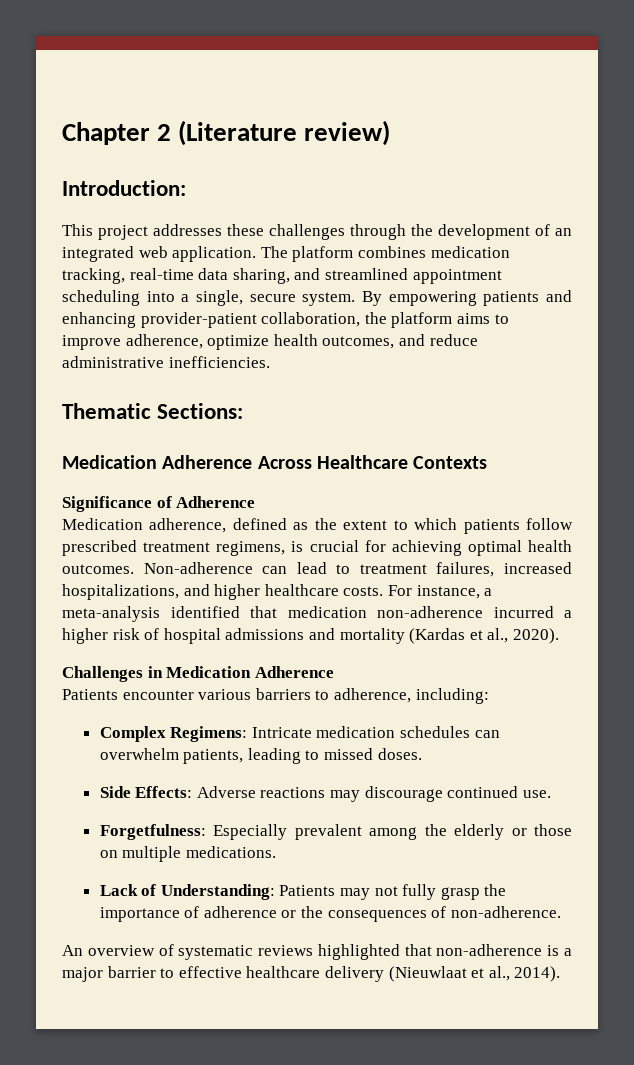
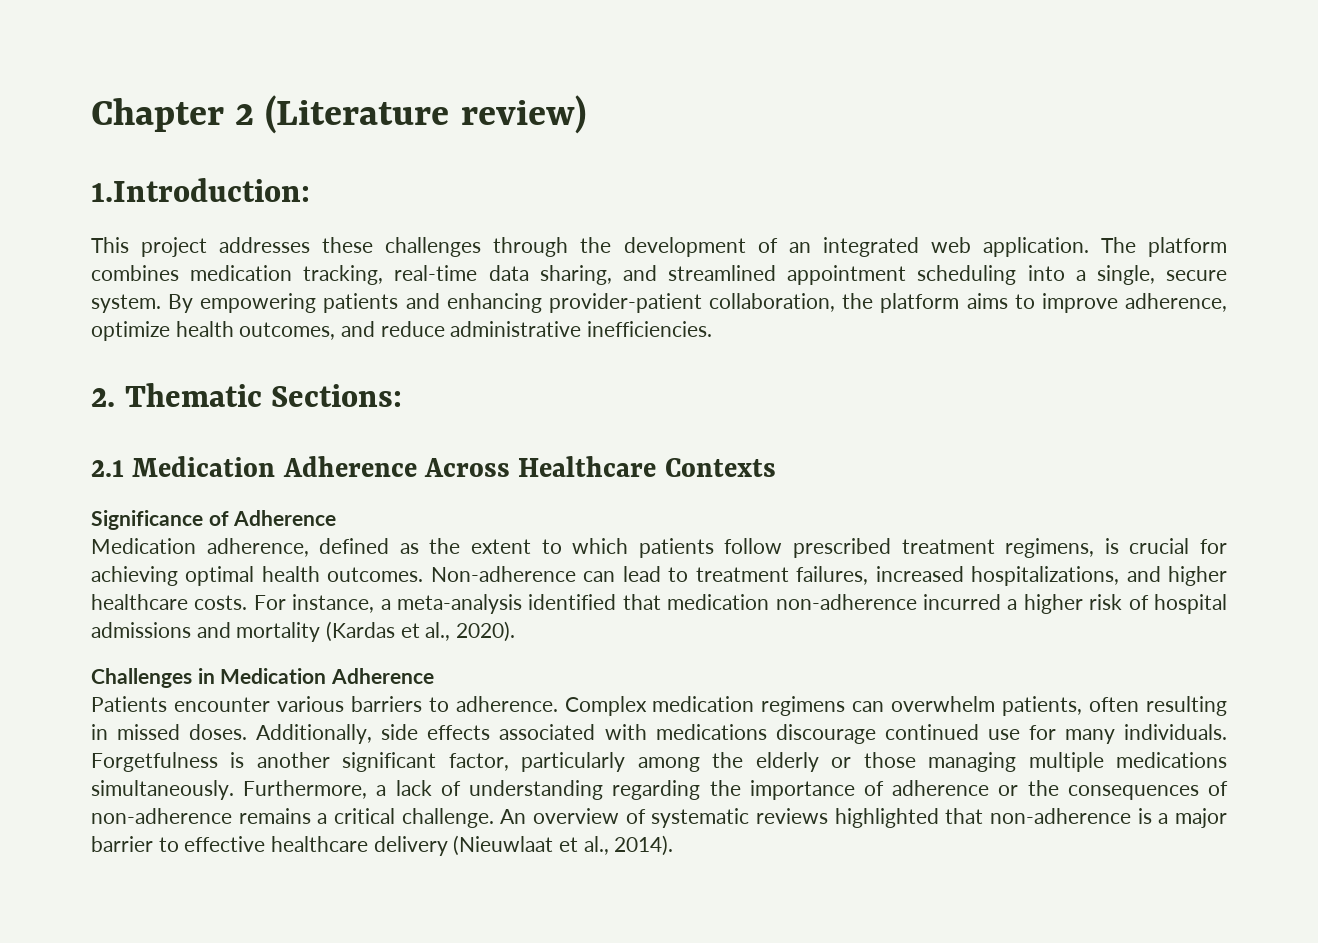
[62,180,186,196] Introduction: -> [91,178,310,202] 1.Introduction:
(270, 362) none -> [91,388,115,407] 2.
(244, 411) none -> [91,460,124,477] 2.1
[333,688,489,704] [99,726,500,742] [99,748,422,764] [99,786,551,802] [99,824,362,840] adherence, including: // Complex Regimens: Intricate medication schedules can overwhelm patients, leading to missed doses. // Side Effects: Adverse reactions may discourage continued use. // Forgetfulness: Especially prevalent -> [455,696,1227,716] [91,724,1227,744] [91,752,626,772] adherence. Complex medication regimens can overwhelm patients, often resulting in missed doses. Additionally, side effects associated with medications discourage continued use for many individuals. Forgetfulness is another significant factor, particularly
[99,846,276,862] [99,884,480,900] on multiple medications. // Lack of Understanding: Patients may not fully grasp -> [928,752,1227,772] [91,780,701,800] managing multiple medications simultaneously. Furthermore, a lack of understanding regarding
[450,906,561,918] non-adherence. // -> [91,808,494,828] non-adherence remains a critical challenge.

